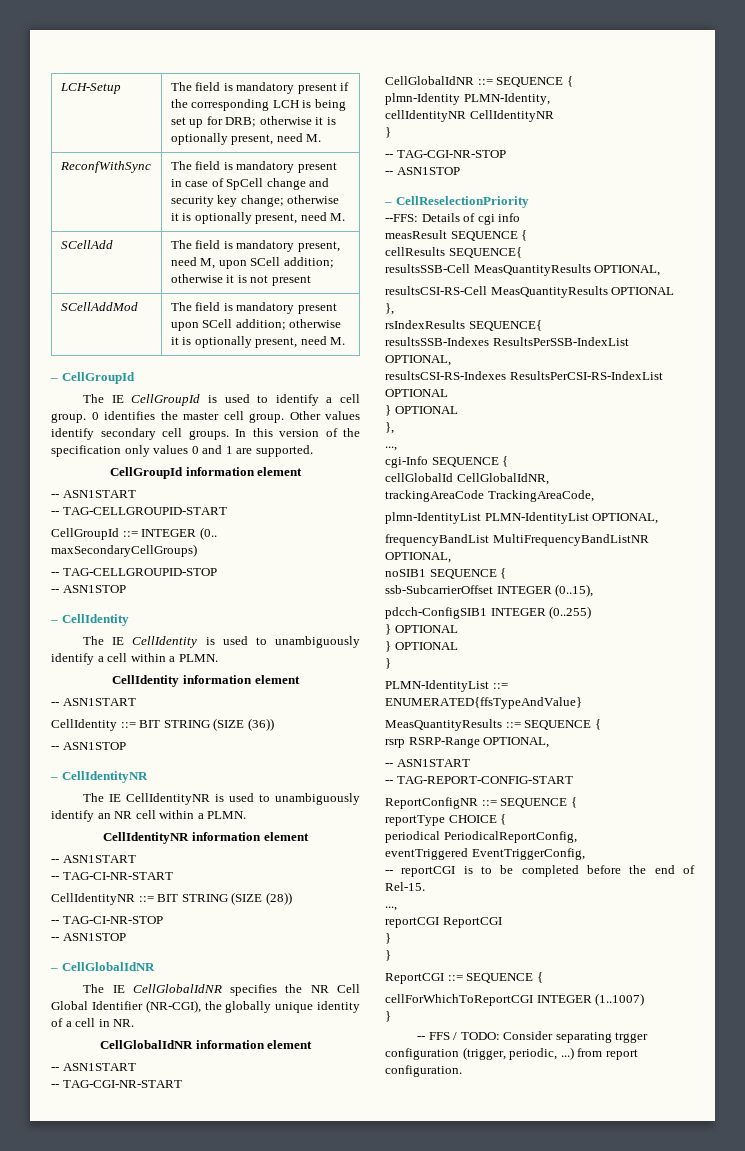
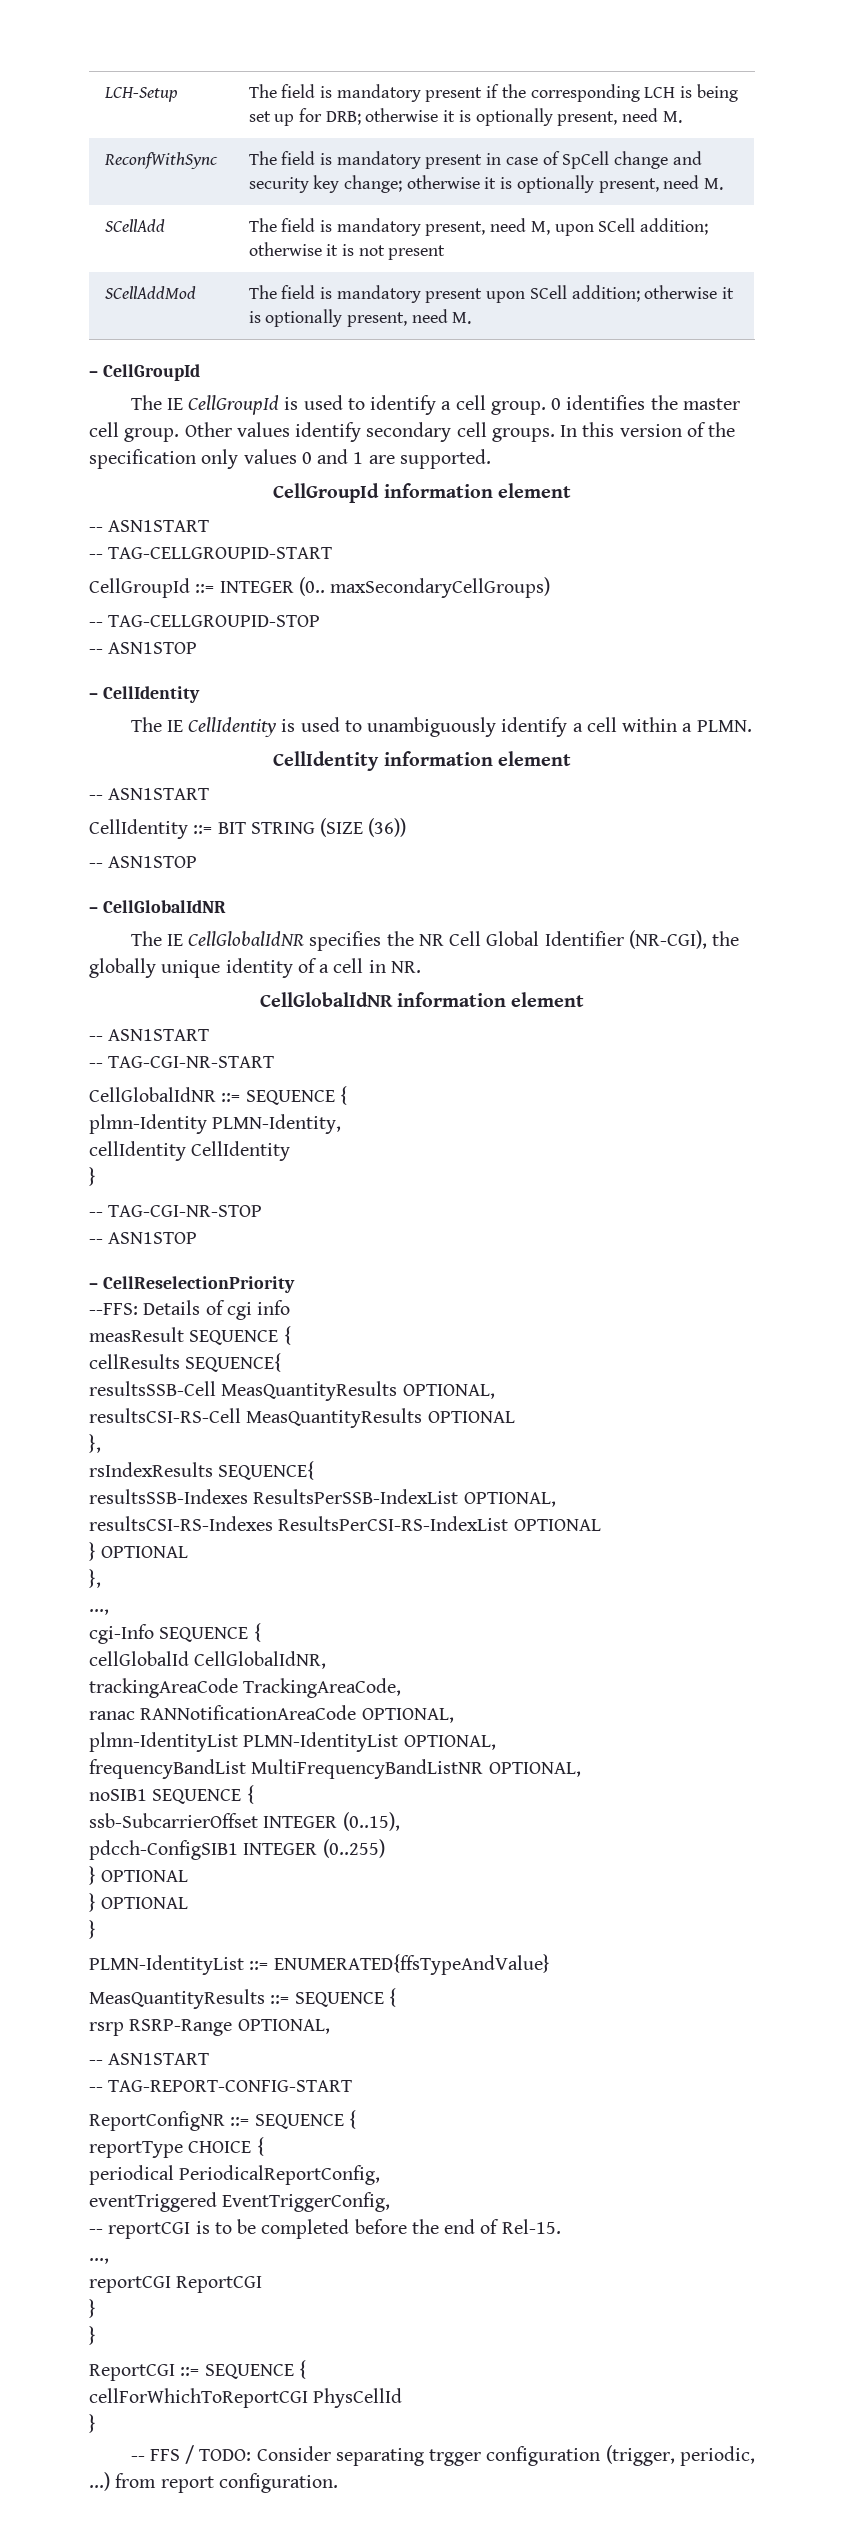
[50,771,148,783] [83,793,360,805] [51,810,247,822] [103,832,309,844] [51,855,136,863] [51,872,173,880] [51,892,292,905] [51,916,163,924] [51,933,126,941] // – CellIdentityNR // The IE CellIdentityNR is used to unambiguously identify an NR cell within a PLMN. // CellIdentityNR information element // -- ASN1START // -- TAG-CI-NR-START // CellIdentityNR ::= BIT STRING (SIZE (28)) // -- TAG-CI-NR-STOP // -- ASN1STOP -> (198, 862) none
[385,110,554,122] cellIdentityNR CellIdentityNR -> [89,1141,291,1161] cellIdentity CellIdentity
(594, 496) none -> [89,1705,454,1723] // ranac RANNotificationAreaCode OPTIONAL,
[536,993,645,1006] INTEGER (1..1007) -> [313,2388,403,2408] PhysCellId

